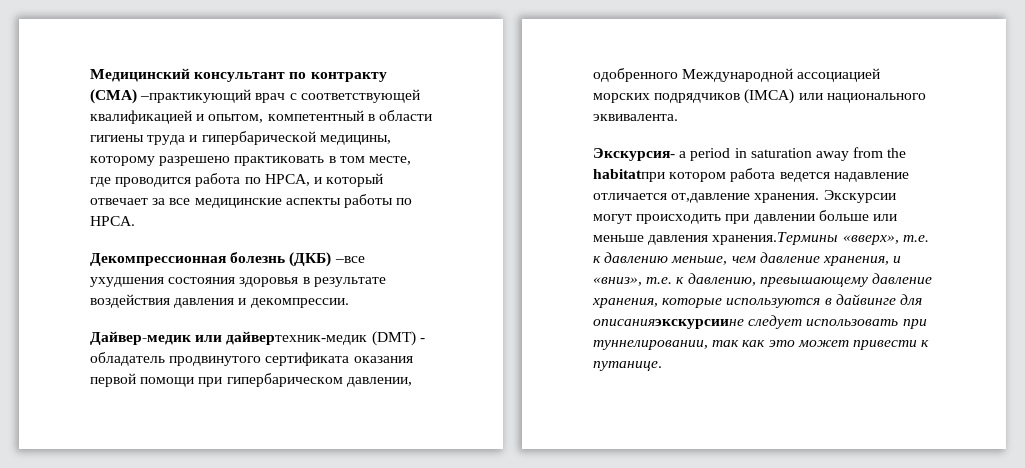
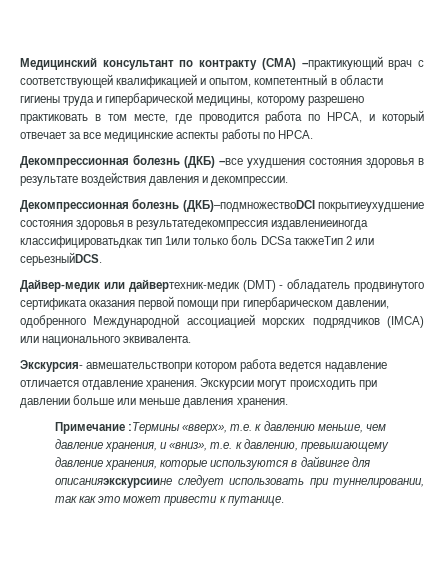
(349, 303) none -> [20,198,424,212] [20,220,369,230] [20,235,374,248] [20,252,102,266] // Декомпрессионная болезнь (ДКБ)–подмножествоDCI покрытиеухудшение состояния здоровья в результатедекомпрессия издавлениеиногда классифицироватьдкак тип 1или только боль DCSа такжеТип 2 или серьезныйDCS.
[679,147,907,161] [593,169,665,182] а period in saturation away from the habitatпри -> [86,362,193,372] авмешательствопри
[671,193,751,203] от,давление -> [82,380,144,390] отдавление
[712,232,839,245] хранения.Термины -> [236,398,288,408] [55,422,181,434] хранения. // Примечание :Термины

